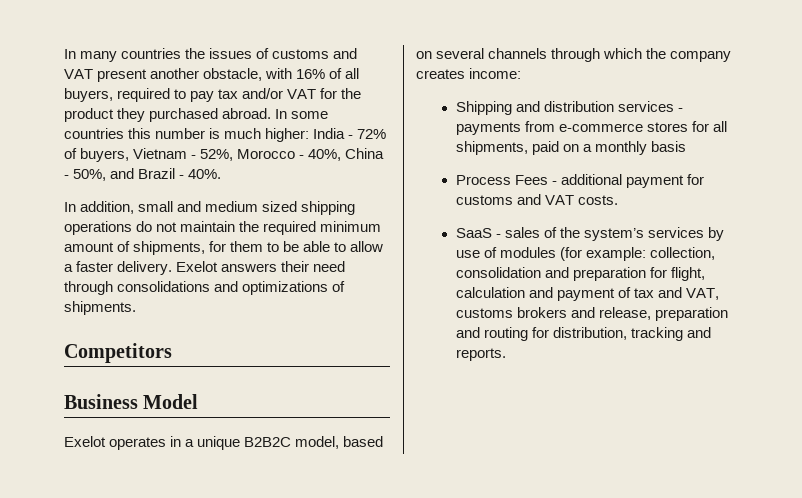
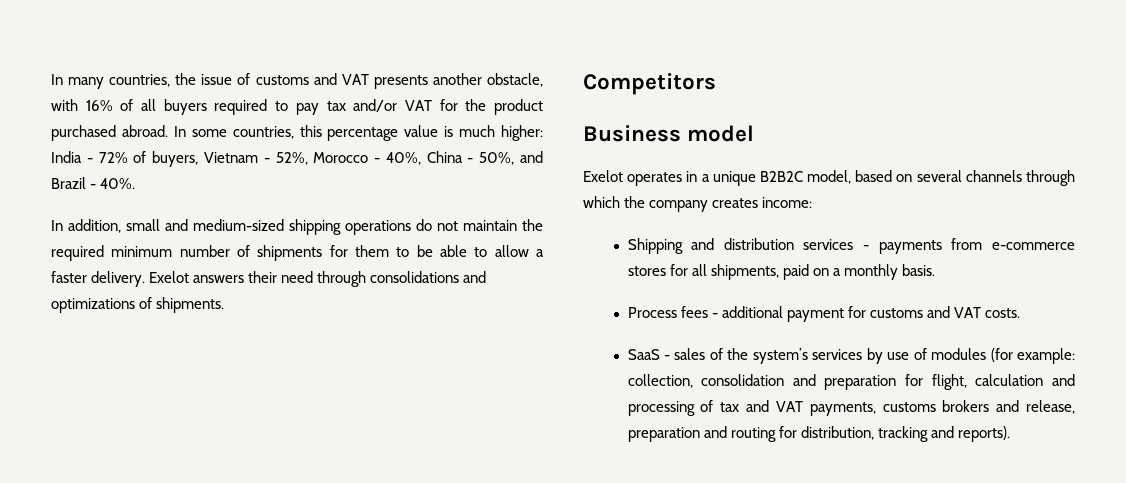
[121,48,253,59] countries the issues -> [109,73,233,87] countries, the issue
[97,69,148,82] present -> [373,75,428,89] presents
[64,88,113,102] buyers, -> [163,99,207,115] buyers
[117,108,146,122] they -> (543, 107) none
[64,128,206,139] countries this number -> [232,125,439,141] countries, this percentage value
[205,201,298,212] medium sized -> [193,219,284,231] medium-sized
[64,241,206,255] amount of shipments, -> [179,245,323,261] number of shipments
[143,394,199,409] Model -> [687,125,755,142] model
[650,141,686,152] basis -> [901,264,935,276] basis.
[514,175,548,185] Fees -> [680,306,708,318] fees
[556,288,615,301] payment -> [627,401,695,416] processing
[685,288,719,300] VAT, -> [775,401,876,416] VAT payments,
[455,348,506,361] reports. -> [957,426,1010,442] reports).

